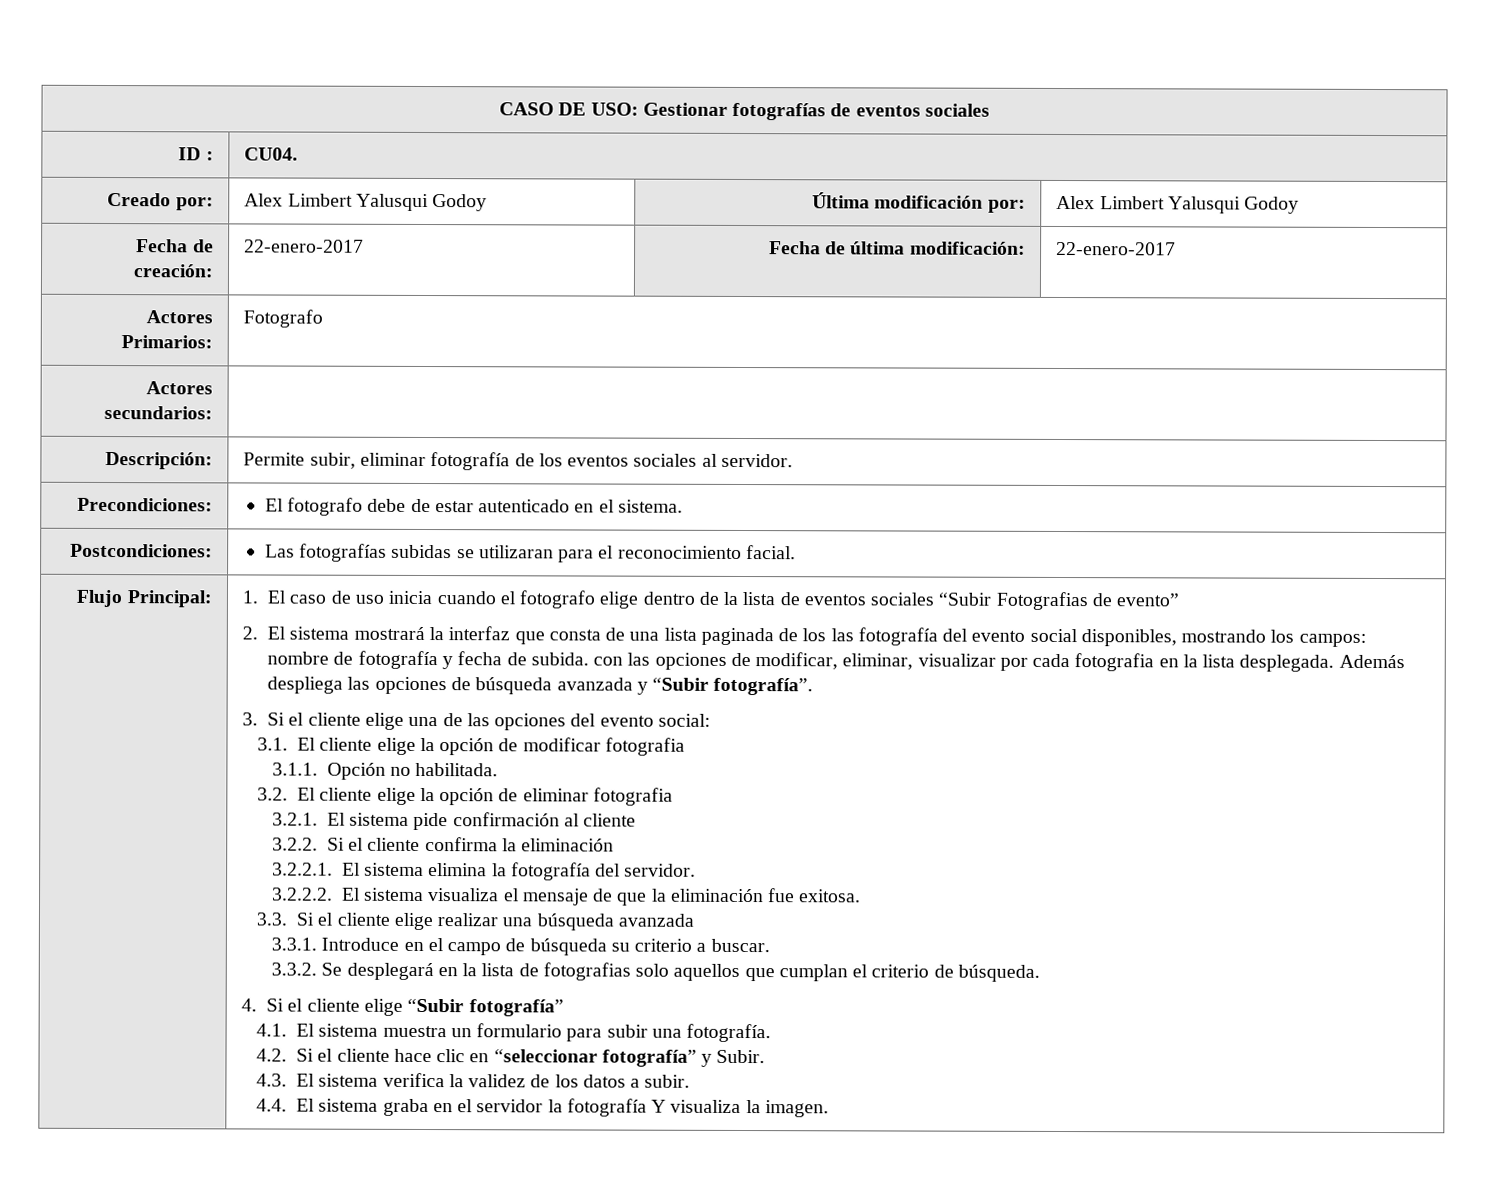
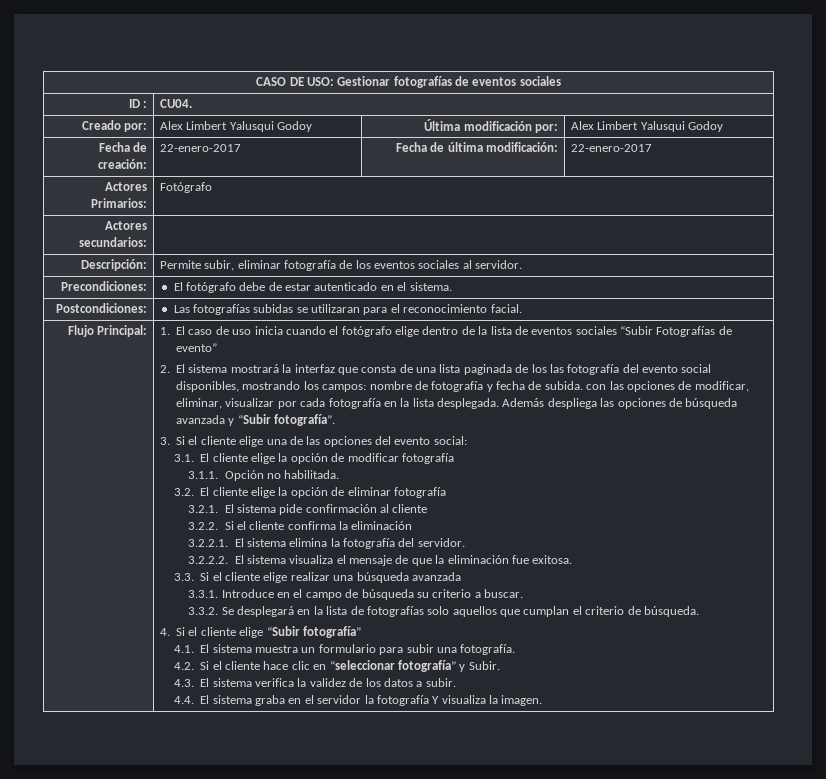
[243,309,324,328] Fotografo -> [159,182,212,193] Fotógrafo
[287,497,364,516] fotografo -> [185,282,236,293] fotógrafo
[519,590,596,609] fotografo -> [341,326,392,337] fotógrafo
[995,591,1088,611] Fotografias -> [656,326,716,337] Fotografías
[1074,653,1155,672] fotografia -> [328,398,381,409] fotografía
[604,737,685,756] fotografia -> [401,453,454,464] fotografía
[592,787,673,806] fotografia -> [393,487,446,498] fotografía
[542,962,631,981] fotografias -> [366,606,424,617] fotografías

